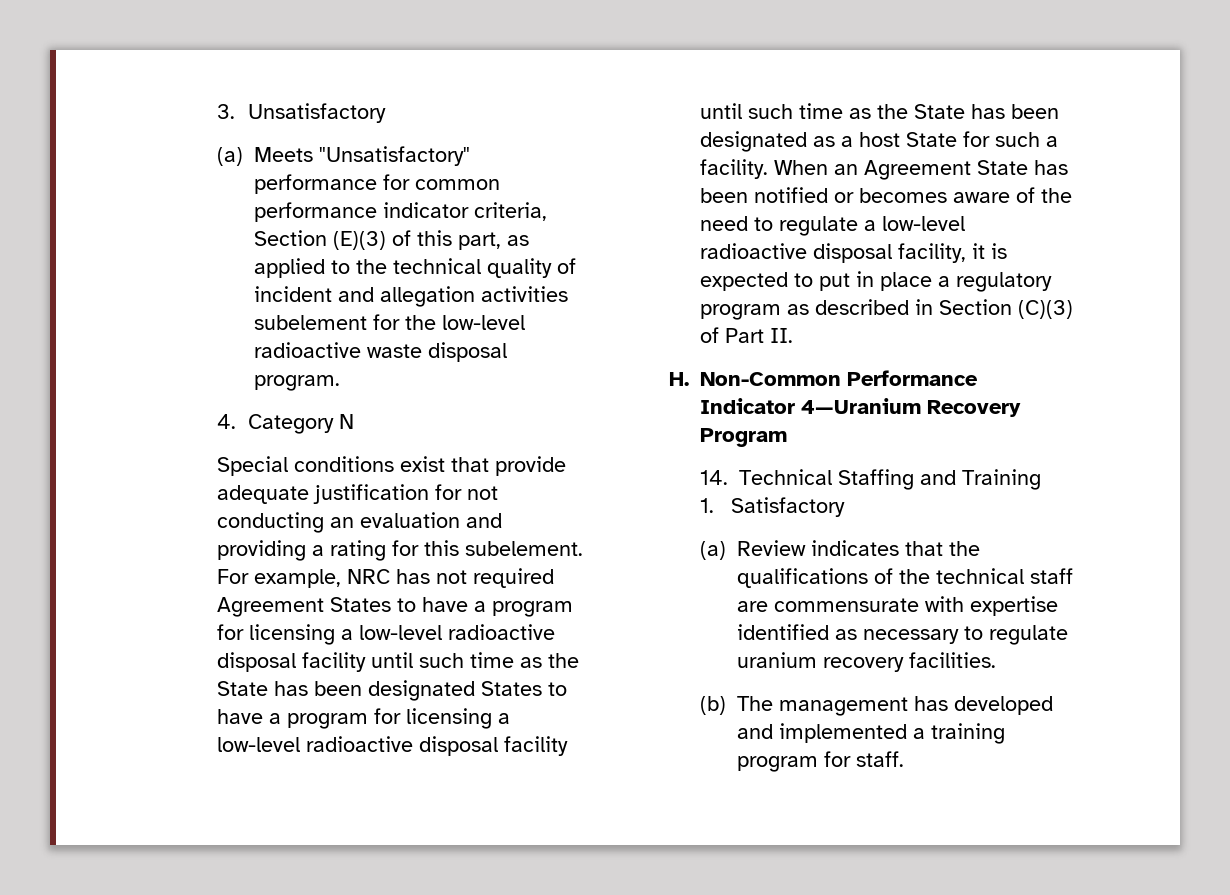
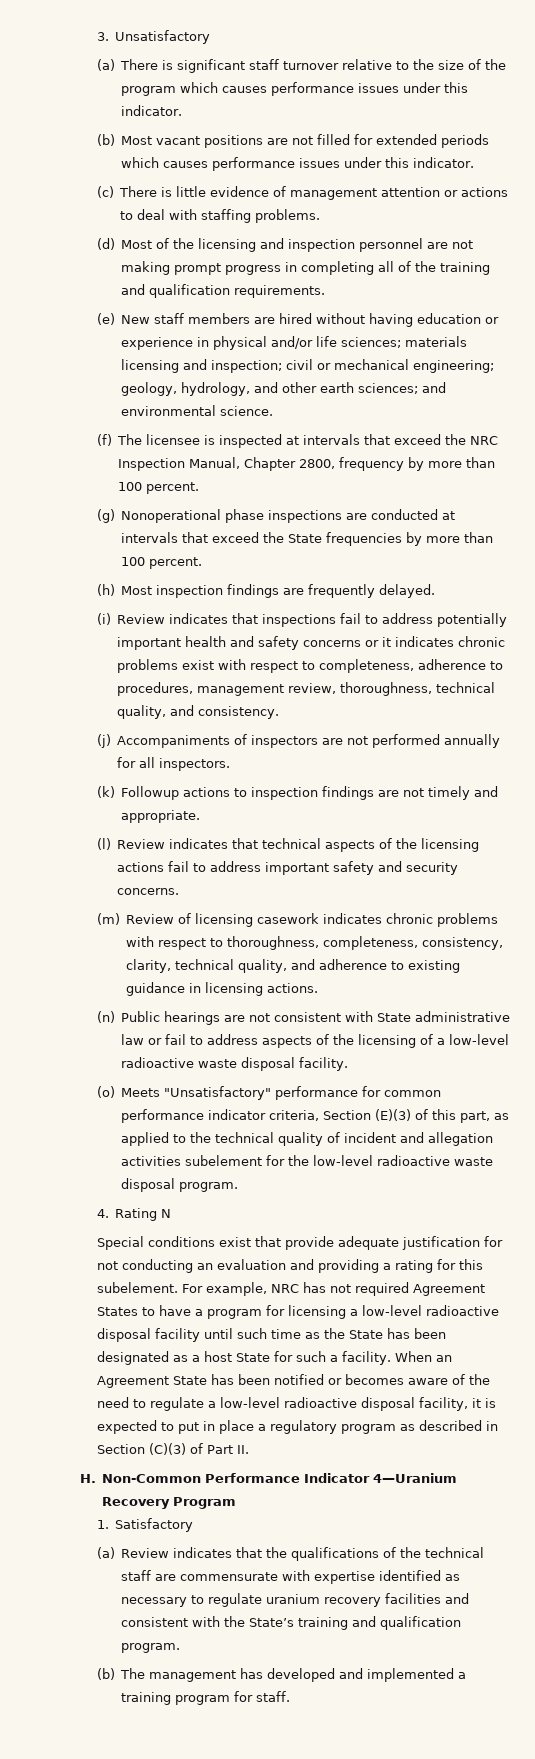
(244, 156) none -> [120,59,507,73] [121,82,469,96] [121,105,183,116] [96,134,490,148] [121,157,475,171] [96,186,509,200] [120,209,321,223] [96,238,474,252] [121,261,491,275] [121,284,326,298] [96,313,500,327] [121,336,468,350] [121,359,495,373] [121,382,447,396] [121,405,274,416] [96,434,499,448] [118,457,496,471] [118,482,200,494] [96,509,456,523] [121,532,494,546] [121,557,203,569] [96,584,436,598] [96,613,508,627] [117,636,506,650] [117,659,504,673] [117,682,496,696] [117,705,280,719] [96,734,501,748] [117,757,231,771] [96,786,499,800] [121,810,201,823] [96,838,480,852] [117,861,459,875] [117,888,180,895] [96,913,499,927] [126,936,504,950] [126,959,461,973] [126,982,319,996] [96,1011,511,1025] [121,1034,510,1048] [121,1057,349,1071] [96,1086,115,1098] There is significant staff turnover relative to the size of the program which causes performance issues under this indicator. // (b) Most vacant positions are not filled for extended periods which causes performance issues under this indicator. // (c) There is little evidence of management attention or actions to deal with staffing problems. // (d) Most of the licensing and inspection personnel are not making prompt progress in completing all of the training and qualification requirements. // (e) New staff members are hired without having education or experience in physical and/or life sciences; materials licensing and inspection; civil or mechanical engineering; geology, hydrology, and other earth sciences; and environmental science. // (f) The licensee is inspected at intervals that exceed the NRC Inspection Manual, Chapter 2800, frequency by more than 100 percent. // (g) Nonoperational phase inspections are conducted at intervals that exceed the State frequencies by more than 100 percent. // (h) Most inspection findings are frequently delayed. // (i) Review indicates that inspections fail to address potentially important health and safety concerns or it indicates chronic problems exist with respect to completeness, adherence to procedures, management review, thoroughness, technical quality, and consistency. // (j) Accompaniments of inspectors are not performed annually for all inspectors. // (k) Followup actions to inspection findings are not timely and appropriate. // (l) Review indicates that technical aspects of the licensing actions fail to address important safety and security concerns. // (m) Review of licensing casework indicates chronic problems with respect to thoroughness, completeness, consistency, clarity, technical quality, and adherence to existing guidance in licensing actions. // (n) Public hearings are not consistent with State administrative law or fail to address aspects of the licensing of a low-level radioactive waste disposal facility. // (o)
[248,414,335,434] Category -> [115,1208,158,1221] Rating
[481,681,568,696] [217,708,511,729] [217,736,569,756] [700,103,1060,119] [700,131,808,152] States to have a program for licensing a low-level radioactive disposal facility until such time as the State has been designated -> (169, 1358) none
[700,469,1042,490] // 14. Technical Staffing and Training -> (237, 1503) none
[909,652,997,668] facilities. -> [385,1593,470,1604] [121,1616,462,1630] [121,1643,181,1653] facilities and consistent with the State’s training and qualification program.

